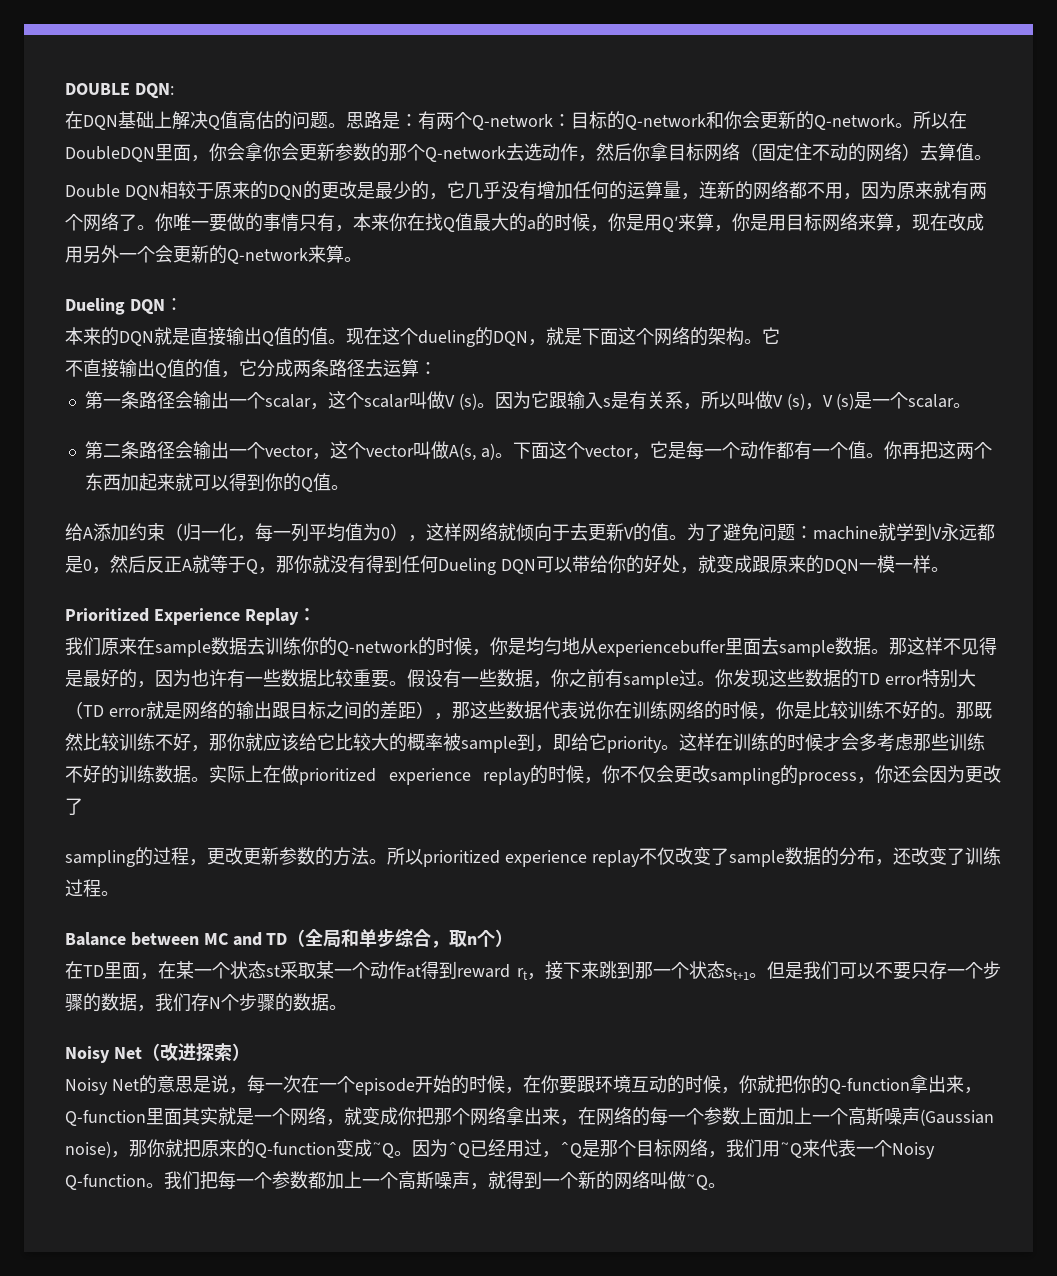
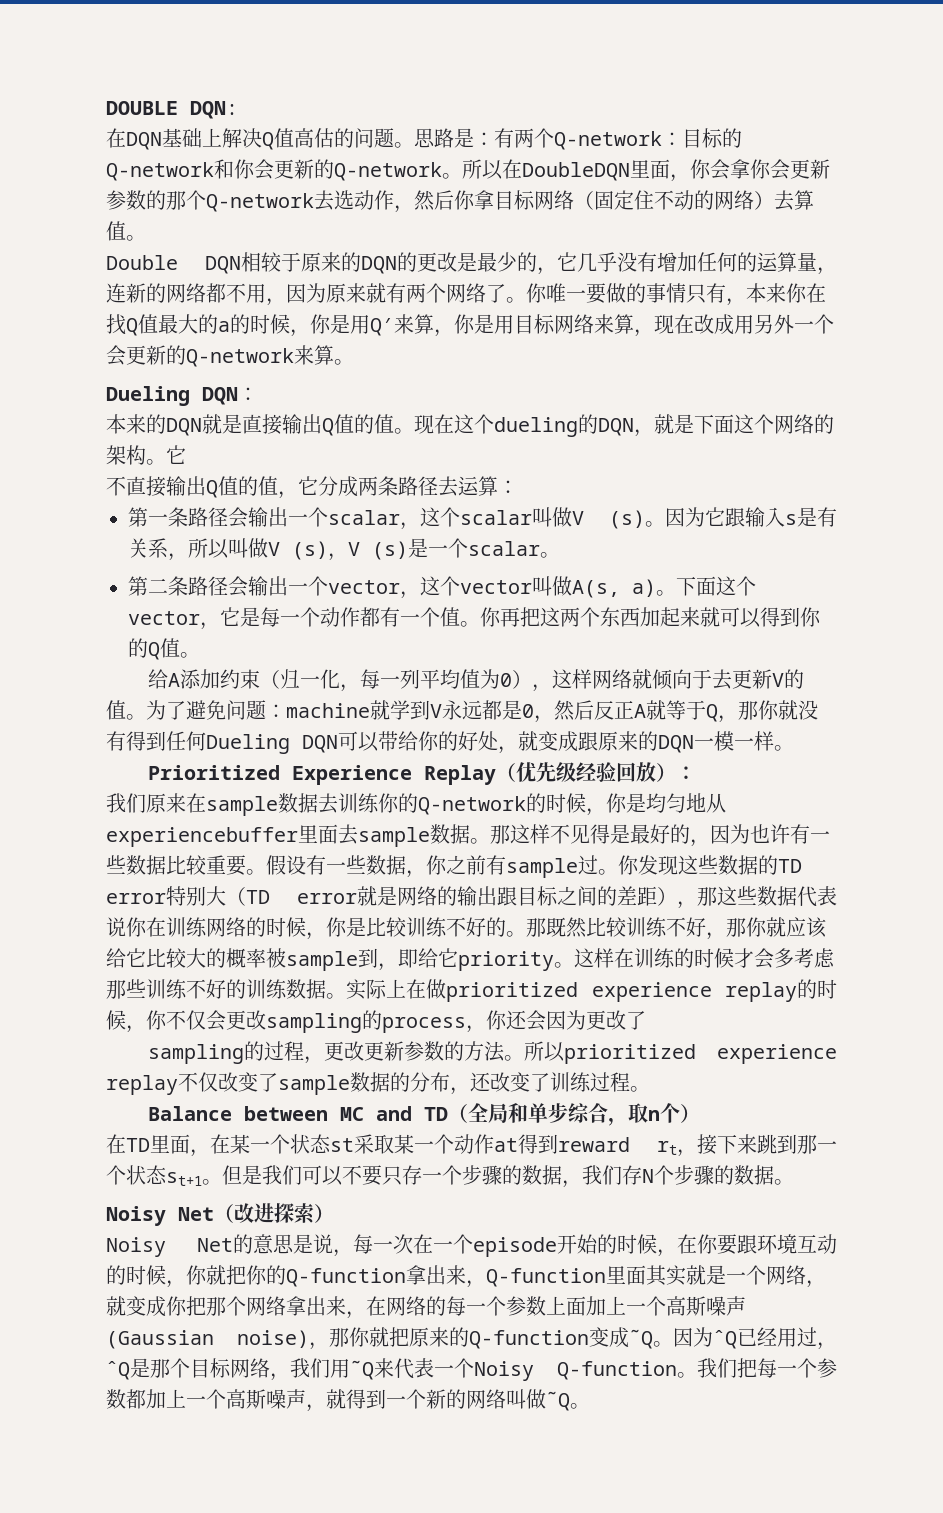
(299, 616) none -> [496,762,677,782] （优先级经验回放）

